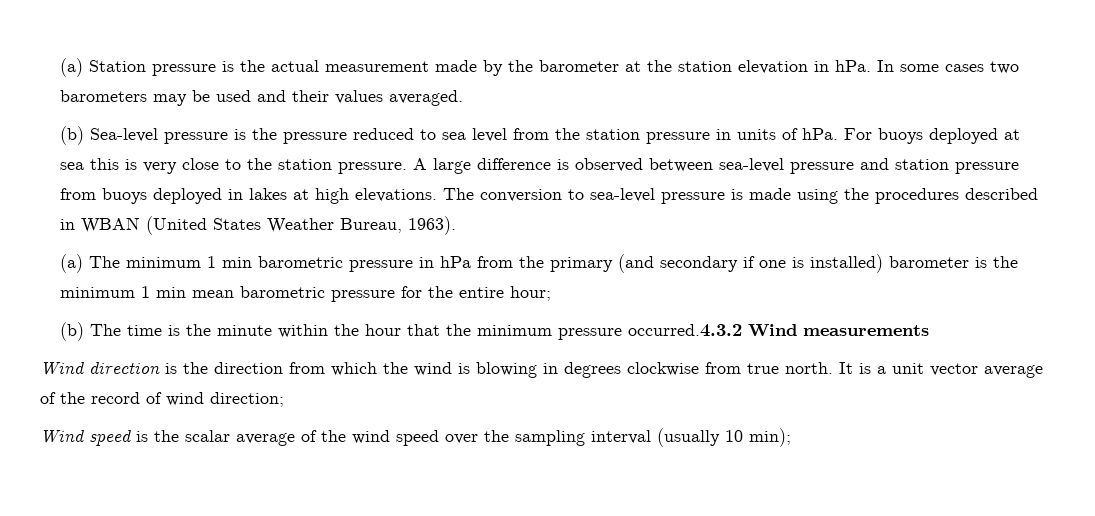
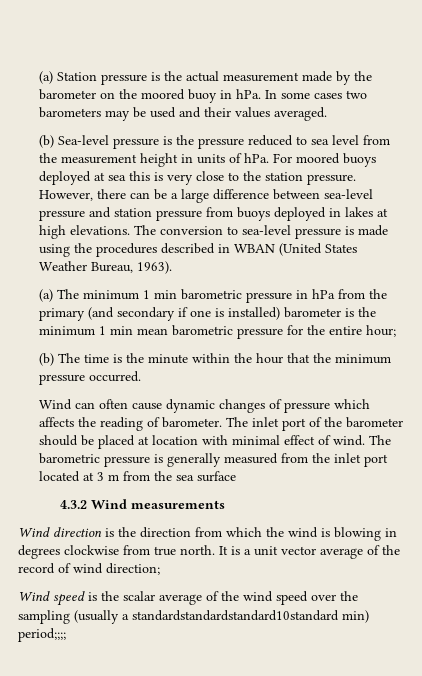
[624,60,808,74] at the station elevation -> [99,89,217,103] on the moored buoy
[585,129,710,144] station pressure -> [60,153,178,167] measurement height
(872, 134) none -> [295,153,340,164] moored
[412,158,643,174] A large difference is observed -> [38,189,269,203] However, there can be a large difference
[627,324,742,337] occurred.4.3.2 -> [88,371,141,382] [38,399,370,413] [38,417,403,431] [38,435,391,449] [38,453,388,467] [38,471,236,482] [59,500,87,509] occurred. // Wind can often cause dynamic changes of pressure which affects the reading of barometer. The inlet port of the barometer should be placed at location with minimal effect of wind. The barometric pressure is generally measured from the inlet port located at 3 m from the sea surface // 4.3.2
[591,428,791,447] interval (usually 10 min); -> [74,610,369,624] [18,628,66,642] (usually a standardstandardstandard10standard min) period;;;;

